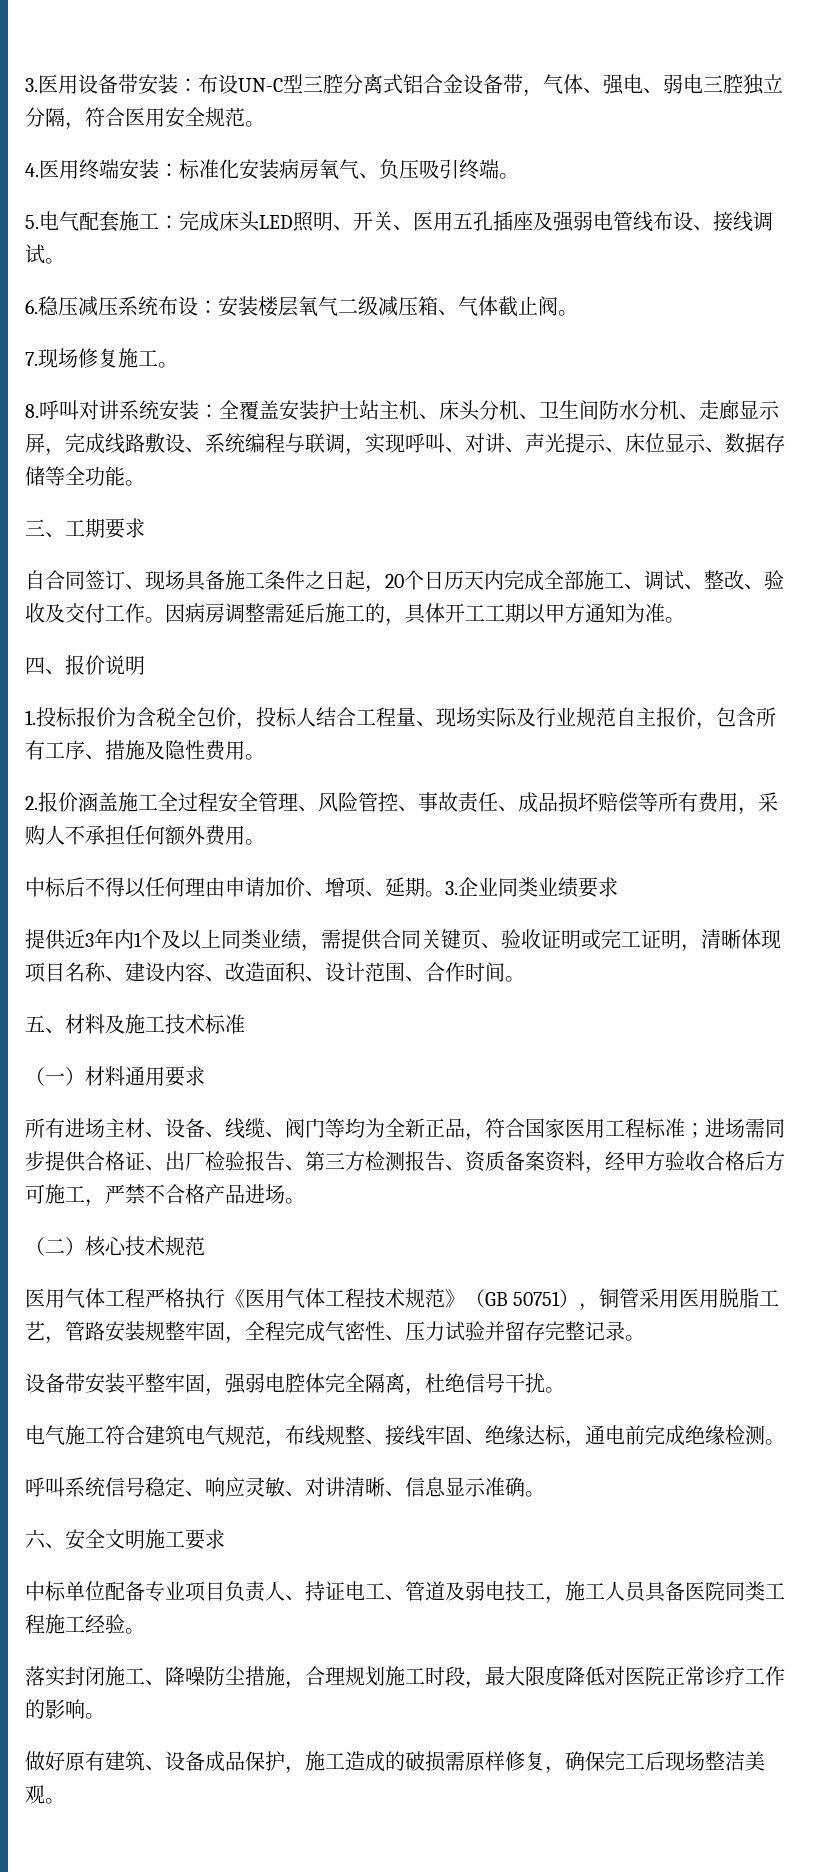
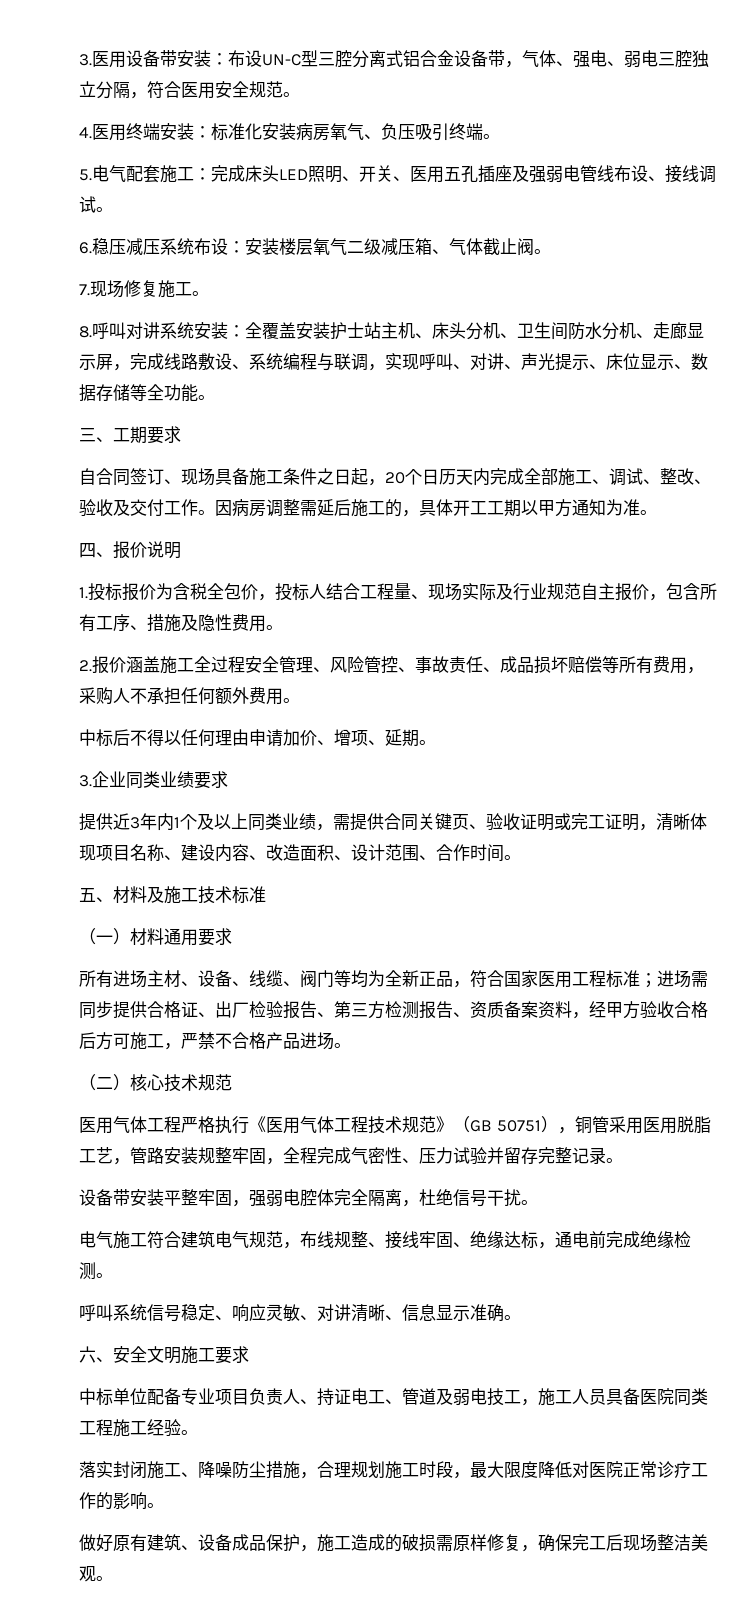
(445, 894) none -> (436, 742) //

